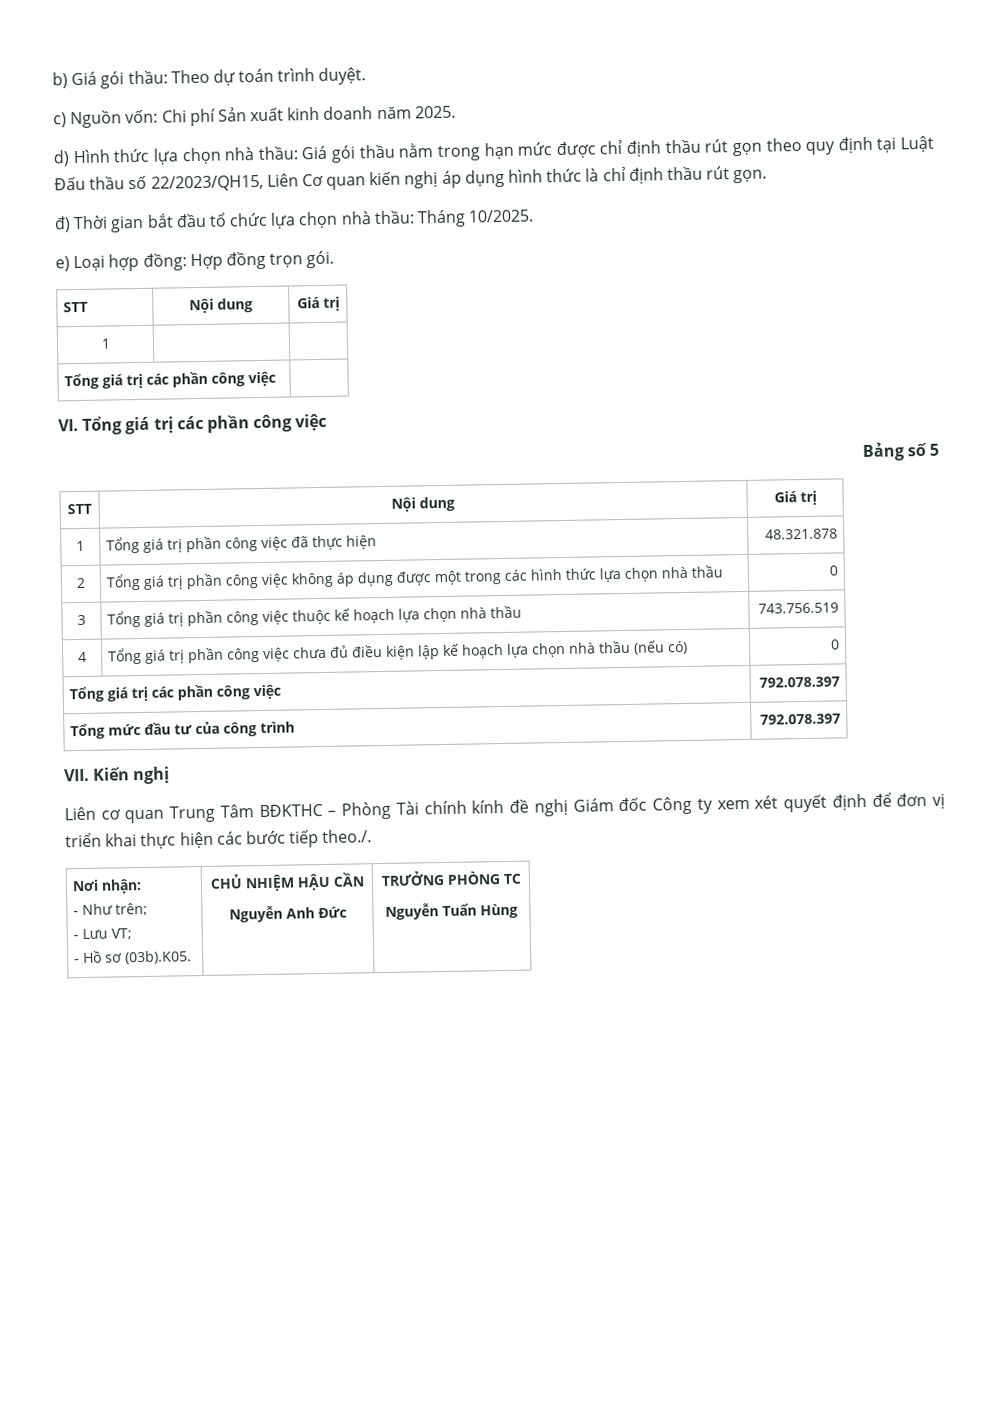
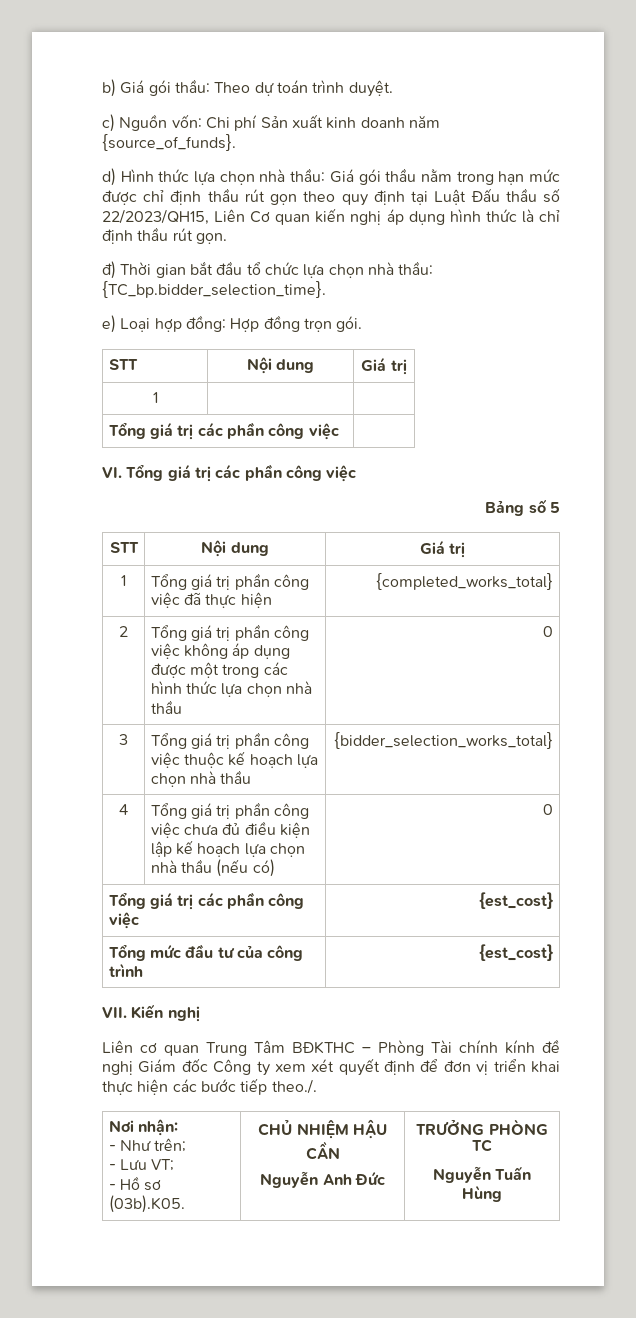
[414,105,456,119] 2025. -> [102,134,236,151] {source_of_funds}.
[417,209,535,228] Tháng 10/2025. -> [102,281,326,298] {TC_bp.bidder_selection_time}.
[764,528,838,540] 48.321.878 -> [376,573,554,590] {completed_works_total}
[757,602,839,614] 743.756.519 -> [334,732,554,749] {bidder_selection_works_total}
[758,676,840,688] 792.078.397 -> [479,892,554,909] {est_cost}
[759,713,841,725] 792.078.397 -> [479,944,554,961] {est_cost}

